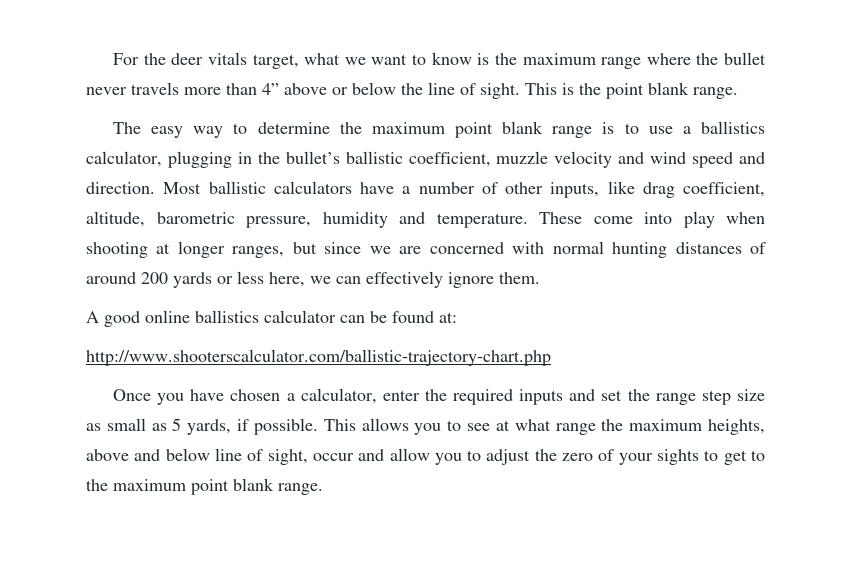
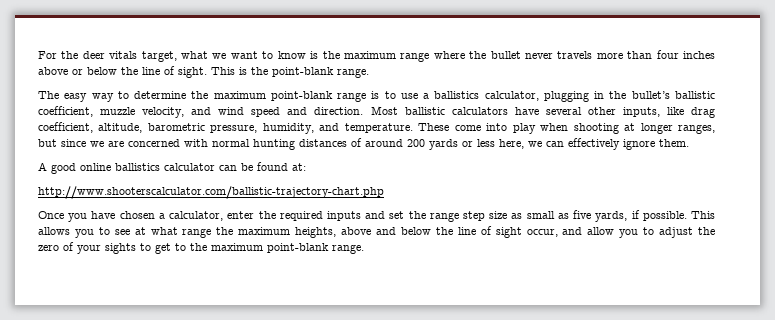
[262,83,279,95] 4” -> [656,50,715,59] four inches
[606,82,689,99] point blank -> [272,67,334,77] point-blank
[455,121,544,138] point blank -> [270,91,333,101] point-blank
[554,151,613,168] velocity -> [142,107,185,118] velocity,
[402,182,498,194] a number of -> [545,107,582,115] several
[322,212,388,228] humidity -> [262,123,314,134] humidity,
[172,418,182,431] 5 -> [573,210,592,219] five
[214,448,354,465] line of sight, occur -> [435,226,558,238] the line of sight occur,
[191,478,274,495] point blank -> [267,243,329,253] point-blank

